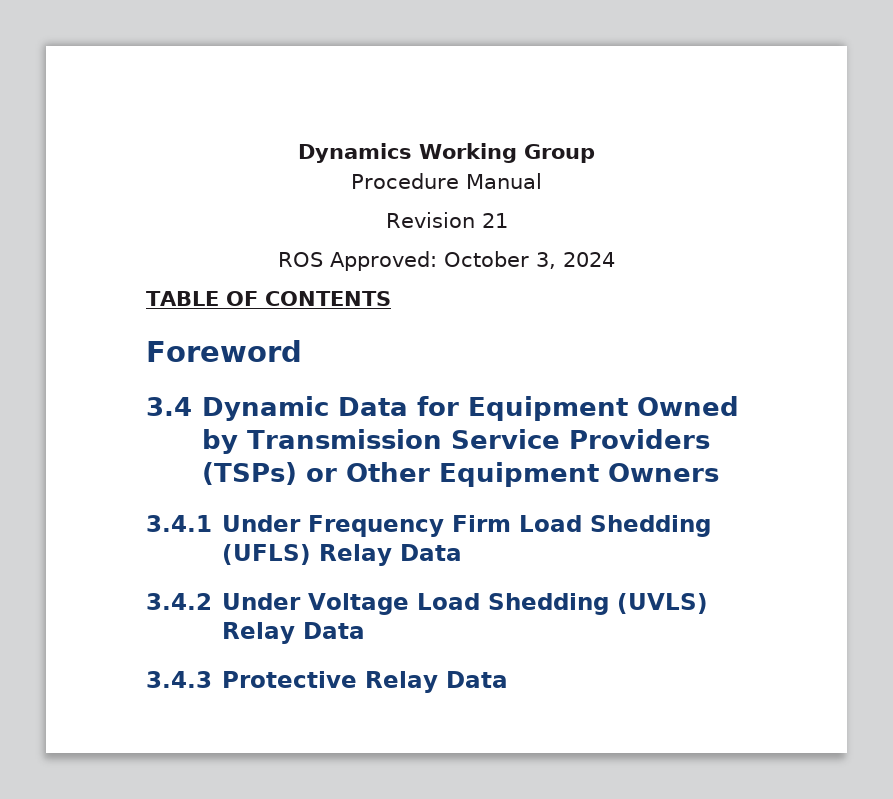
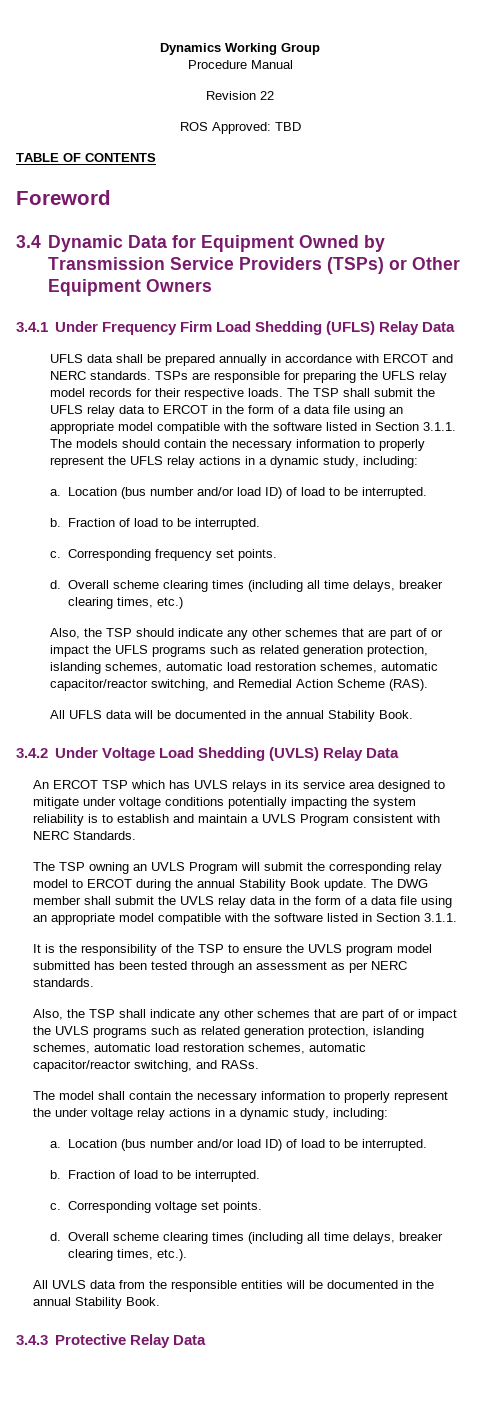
[481,213,508,228] 21 -> [260,91,274,100] 22
[444,251,615,269] October 3, 2024 -> [274,122,301,131] TBD
(463, 552) none -> [50,354,454,366] [50,371,448,383] [50,388,436,400] [50,405,404,417] [50,422,457,434] [50,439,426,451] [50,456,419,468] [50,487,427,499] [50,518,260,530] [50,549,277,561] [50,580,443,592] [67,597,183,609] [50,628,444,640] [50,645,429,657] [50,662,439,674] [50,679,429,691] [50,710,414,722] // UFLS data shall be prepared annually in accordance with ERCOT and NERC standards. TSPs are responsible for preparing the UFLS relay model records for their respective loads. The TSP shall submit the UFLS relay data to ERCOT in the form of a data file using an appropriate model compatible with the software listed in Section 3.1.1. The models should contain the necessary information to properly represent the UFLS relay actions in a dynamic study, including: // a. Location (bus number and/or load ID) of load to be interrupted. // b. Fraction of load to be interrupted. // c. Corresponding frequency set points. // d. Overall scheme clearing times (including all time delays, breaker clearing times, etc.) // Also, the TSP should indicate any other schemes that are part of or impact the UFLS programs such as related generation protection, islanding schemes, automatic load restoration schemes, automatic capacitor/reactor switching, and Remedial Action Scheme (RAS). // All UFLS data will be documented in the annual Stability Book.
(366, 630) none -> [33,780,446,792] [33,797,417,809] [33,814,441,826] [33,831,137,840] [33,862,443,874] [33,879,429,891] [33,896,453,908] [33,913,458,925] [33,944,433,956] [33,961,408,973] [33,978,95,987] [33,1009,458,1021] [33,1026,425,1038] [33,1043,367,1054] [33,1060,260,1072] [33,1091,449,1103] [33,1108,389,1120] [50,1139,427,1151] [50,1170,260,1182] [50,1201,262,1213] [50,1232,443,1244] [67,1249,187,1261] [33,1280,435,1292] [33,1297,161,1309] // An ERCOT TSP which has UVLS relays in its service area designed to mitigate under voltage conditions potentially impacting the system reliability is to establish and maintain a UVLS Program consistent with NERC Standards. // The TSP owning an UVLS Program will submit the corresponding relay model to ERCOT during the annual Stability Book update. The DWG member shall submit the UVLS relay data in the form of a data file using an appropriate model compatible with the software listed in Section 3.1.1. // It is the responsibility of the TSP to ensure the UVLS program model submitted has been tested through an assessment as per NERC standards. // Also, the TSP shall indicate any other schemes that are part of or impact the UVLS programs such as related generation protection, islanding schemes, automatic load restoration schemes, automatic capacitor/reactor switching, and RASs. // The model shall contain the necessary information to properly represent the under voltage relay actions in a dynamic study, including: // a. Location (bus number and/or load ID) of load to be interrupted. // b. Fraction of load to be interrupted. // c. Corresponding voltage set points. // d. Overall scheme clearing times (including all time delays, breaker clearing times, etc.). // All UVLS data from the responsible entities will be documented in the annual Stability Book.

